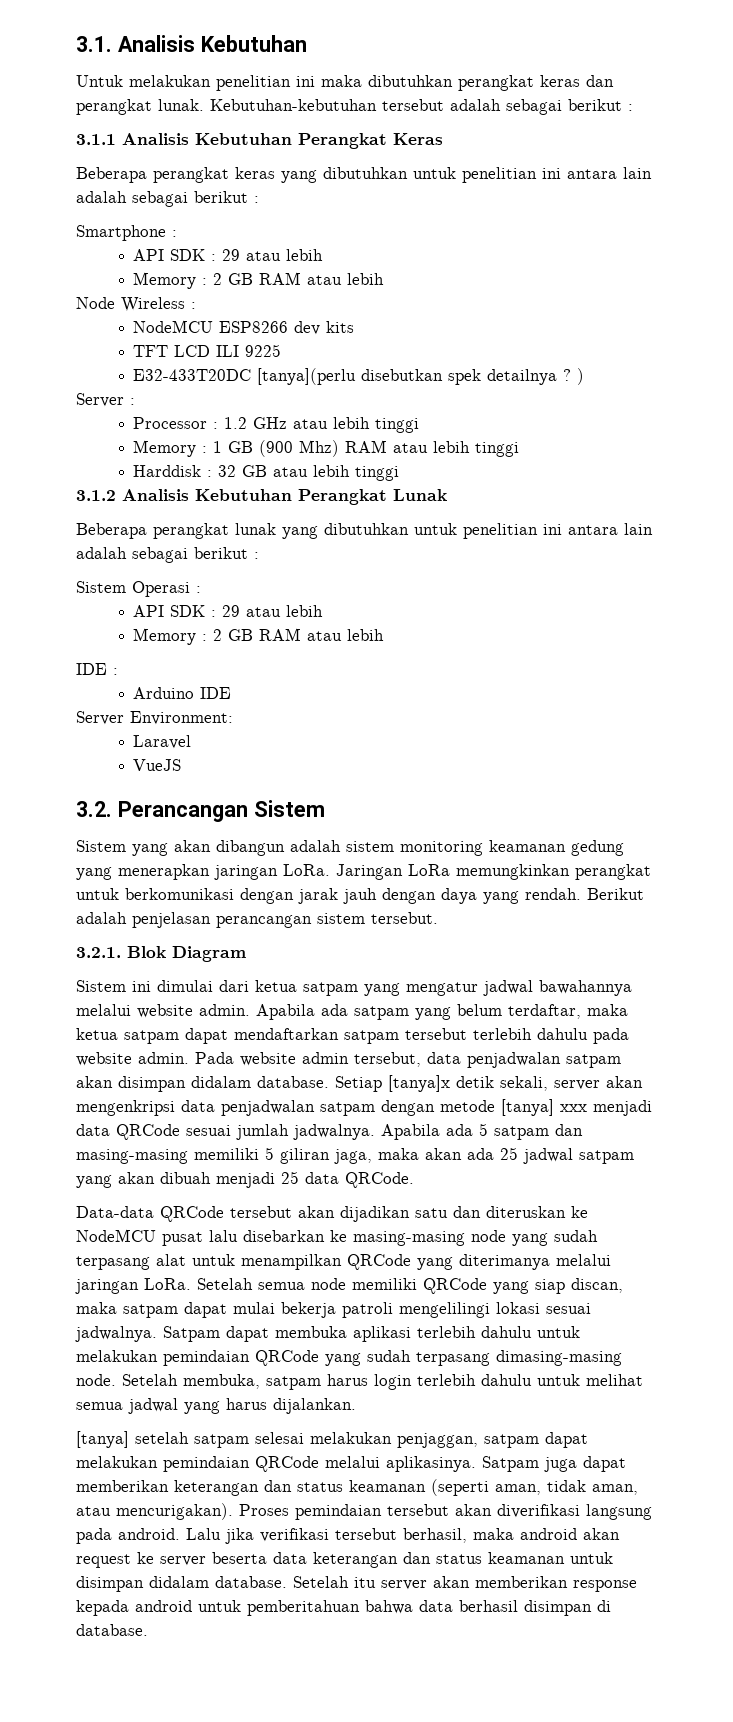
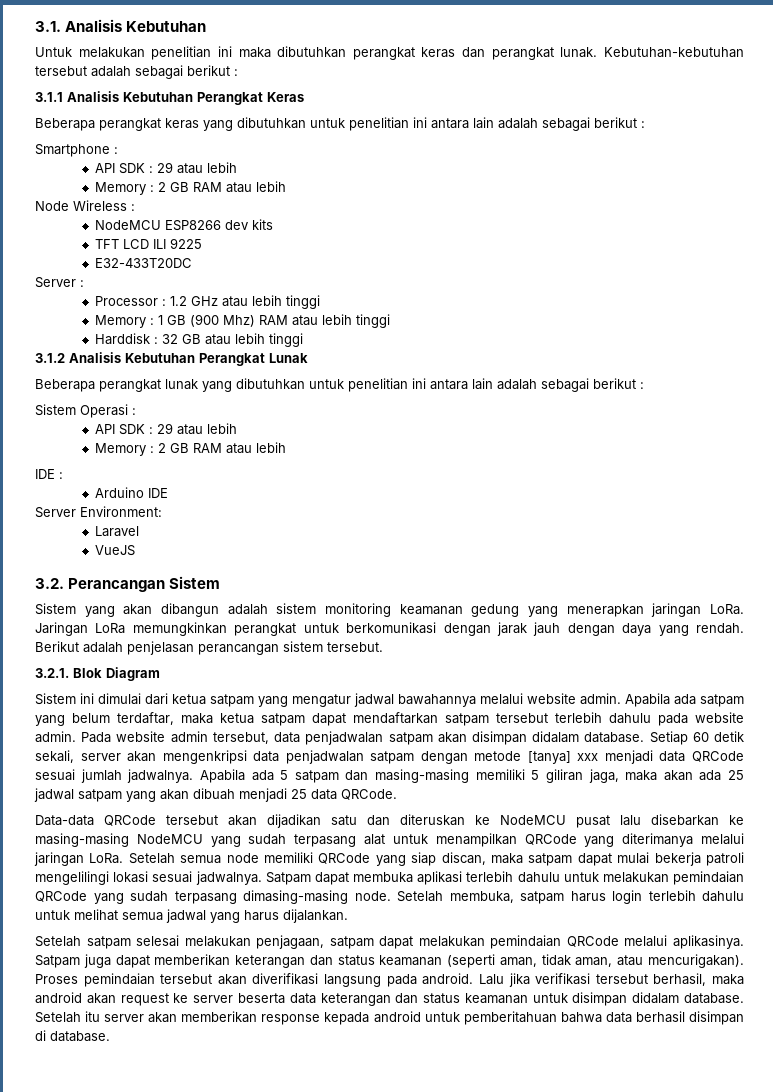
[257,368,585,385] [tanya](perlu disebutkan spek detailnya ? ) -> (192, 263) none
[388,1075,450,1092] [tanya]x -> [692,732,709,742] 60
[471,1230,506,1242] node -> [136,834,203,844] NodeMCU
[76,1431,189,1448] [tanya] setelah -> [35,936,81,947] Setelah
[397,1433,478,1448] penjaggan, -> [256,935,325,949] penjagaan,

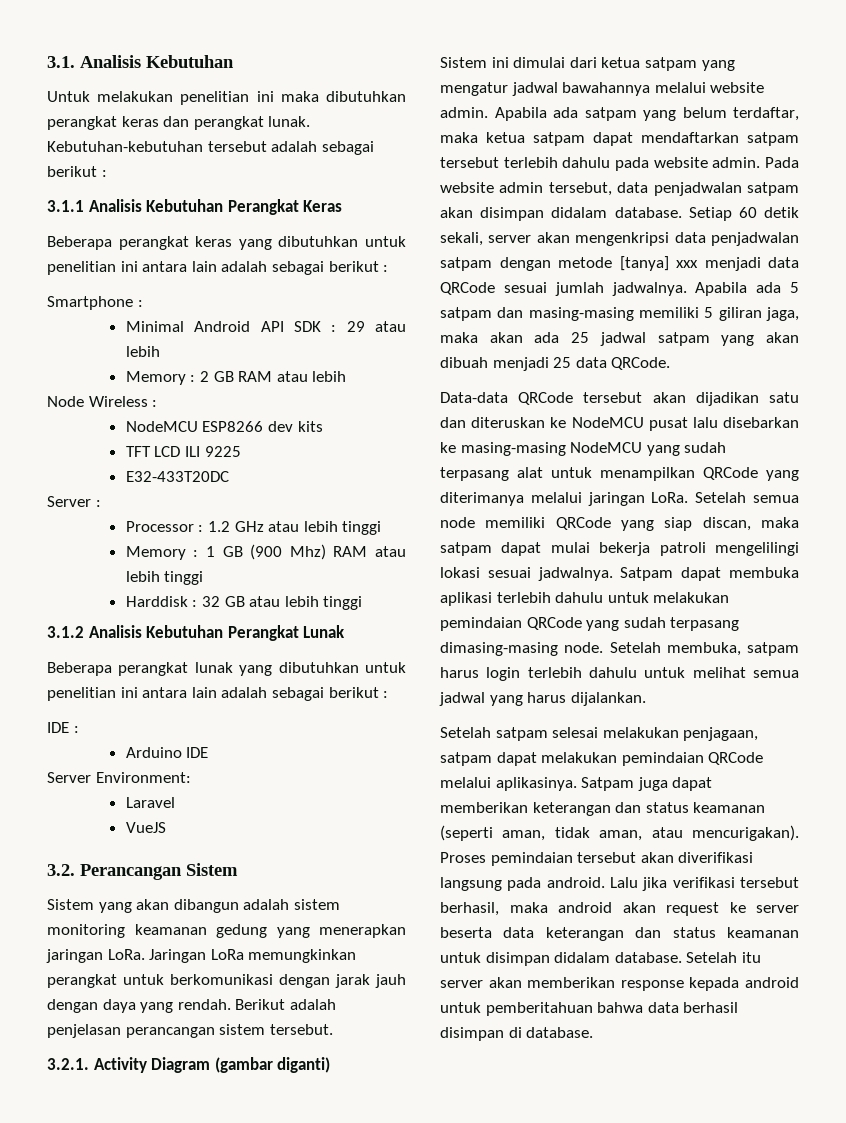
(118, 150) none -> [125,321,251,332] Minimal Android
[35,404,136,418] [94,423,237,435] [94,442,286,456] // Sistem Operasi : // API SDK : 29 atau lebih // Memory : 2 GB RAM atau lebih -> (389, 694) none
[73,668,102,678] Blok -> [93,1057,147,1073] Activity
(160, 674) none -> [214,1057,331,1073] (gambar diganti)

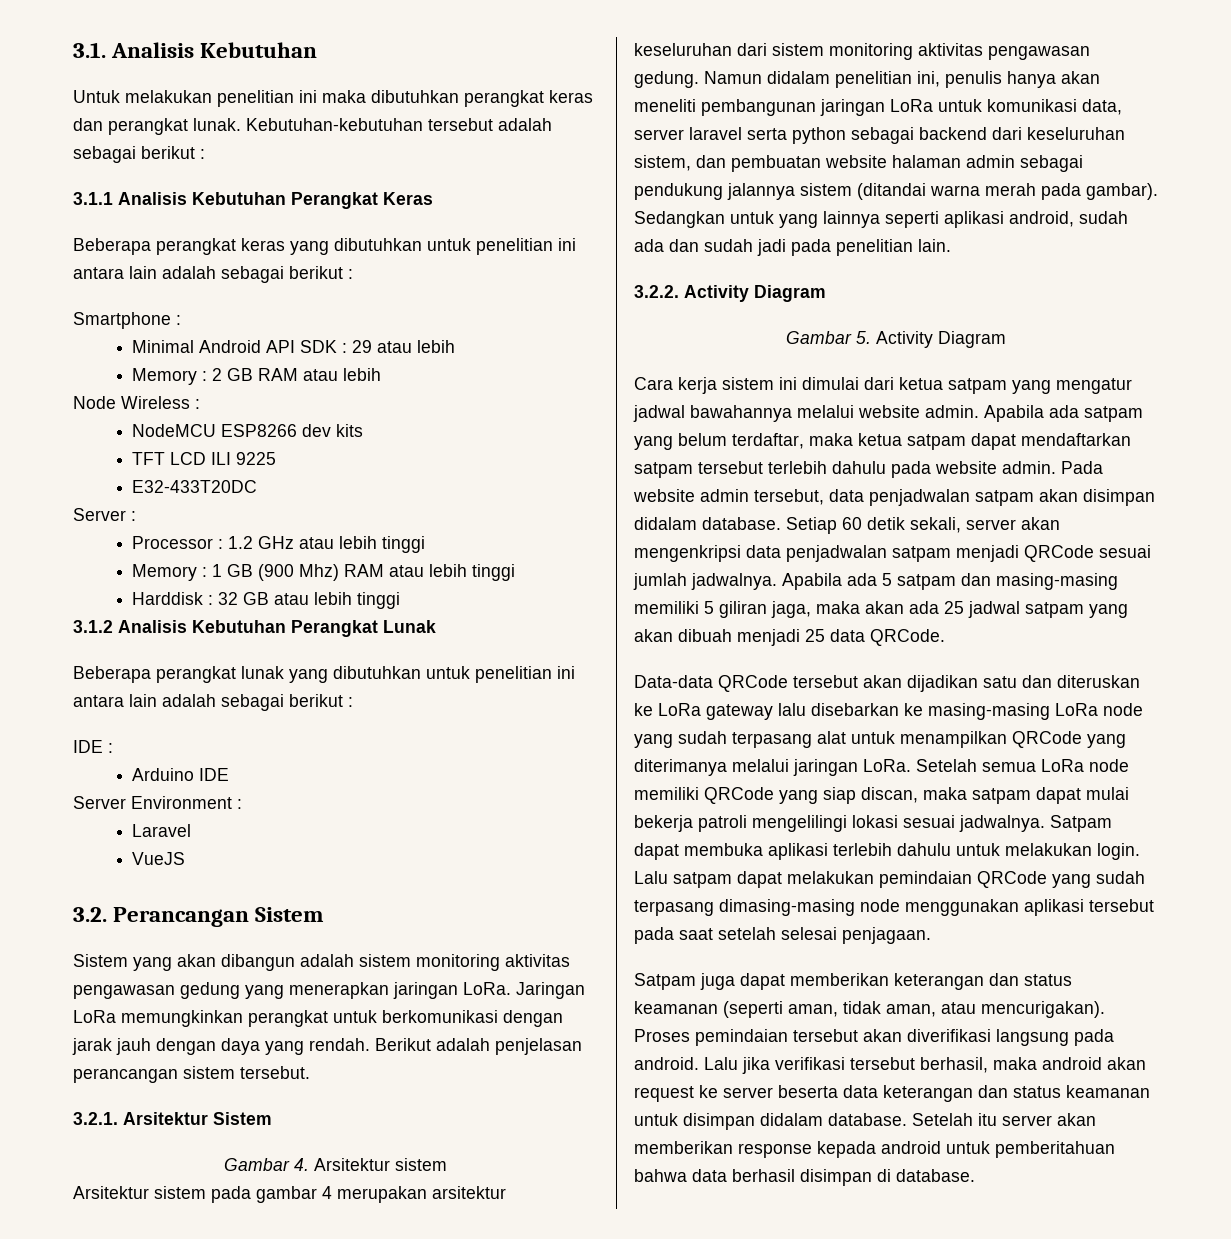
[95,772,191,783] Environment: -> [131,796,242,809] Environment :
[134,924,207,935] keamanan -> [505,954,570,967] [73,985,175,999] aktivitas pengawasan
[93,1057,331,1073] [440,57,487,68] Activity Diagram (gambar diganti) // Sistem -> [123,1112,272,1125] [223,1158,447,1171] [73,1186,506,1203] [634,43,1090,60] [634,71,1100,88] [634,99,1122,116] [634,127,1125,144] [634,155,1083,172] [634,183,1158,200] [634,211,1128,228] [634,239,951,256] [634,285,826,302] [786,331,1006,348] [634,377,774,394] Arsitektur Sistem // Gambar 4. Arsitektur sistem // Arsitektur sistem pada gambar 4 merupakan arsitektur keseluruhan dari sistem monitoring aktivitas pengawasan gedung. Namun didalam penelitian ini, penulis hanya akan meneliti pembangunan jaringan LoRa untuk komunikasi data, server laravel serta python sebagai backend dari keseluruhan sistem, dan pembuatan website halaman admin sebagai pendukung jalannya sistem (ditandai warna merah pada gambar). Sedangkan untuk yang lainnya seperti aplikasi android, sudah ada dan sudah jadi pada penelitian lain. // 3.2.2. Activity Diagram // Gambar 5. Activity Diagram // Cara kerja sistem
[499,256,799,271] dengan metode [tanya] xxx menjadi data -> [956,545,1019,562] menjadi
[571,417,688,431] NodeMCU pusat -> [658,703,773,720] LoRa gateway
[570,442,643,453] NodeMCU -> [1055,703,1143,716] LoRa node
(799, 499) none -> [1041,759,1084,772] LoRa
(730, 597) none -> [1097,843,1140,860] [634,871,874,888] login. Lalu satpam dapat melakukan
[564,642,799,656] [440,667,799,681] [439,692,646,706] [440,727,759,741] [440,752,764,766] [440,777,577,791] node. Setelah membuka, satpam harus login terlebih dahulu untuk melihat semua jadwal yang harus dijalankan. // Setelah satpam selesai melakukan penjagaan, satpam dapat melakukan pemindaian QRCode melalui aplikasinya. -> [860,899,1154,916] [634,927,931,944] node menggunakan aplikasi tersebut pada saat setelah selesai penjagaan. //

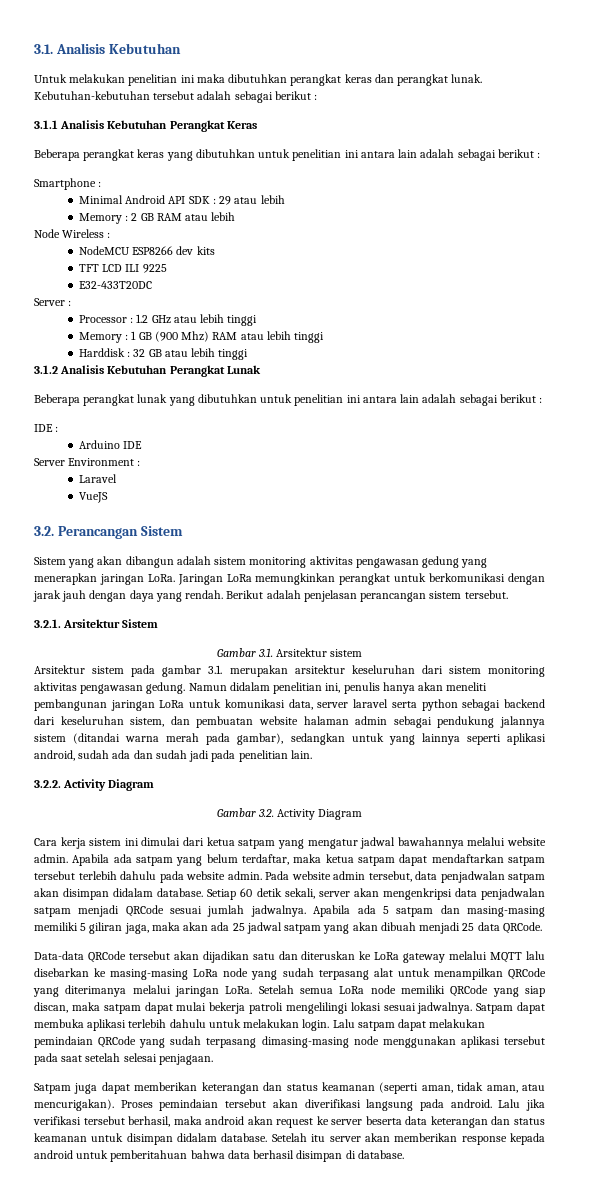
[293,1158,309,1171] 4. -> [257,648,273,657] 3.1.
[322,1186,332,1199] 4 -> [208,665,223,674] 3.1.
[1086,183,1158,200] [634,211,725,228] gambar). Sedangkan -> [237,733,345,745] gambar), sedangkan
[856,331,871,344] 5. -> [257,809,274,817] 3.2.
(773, 712) none -> [449,951,523,963] melalui MQTT

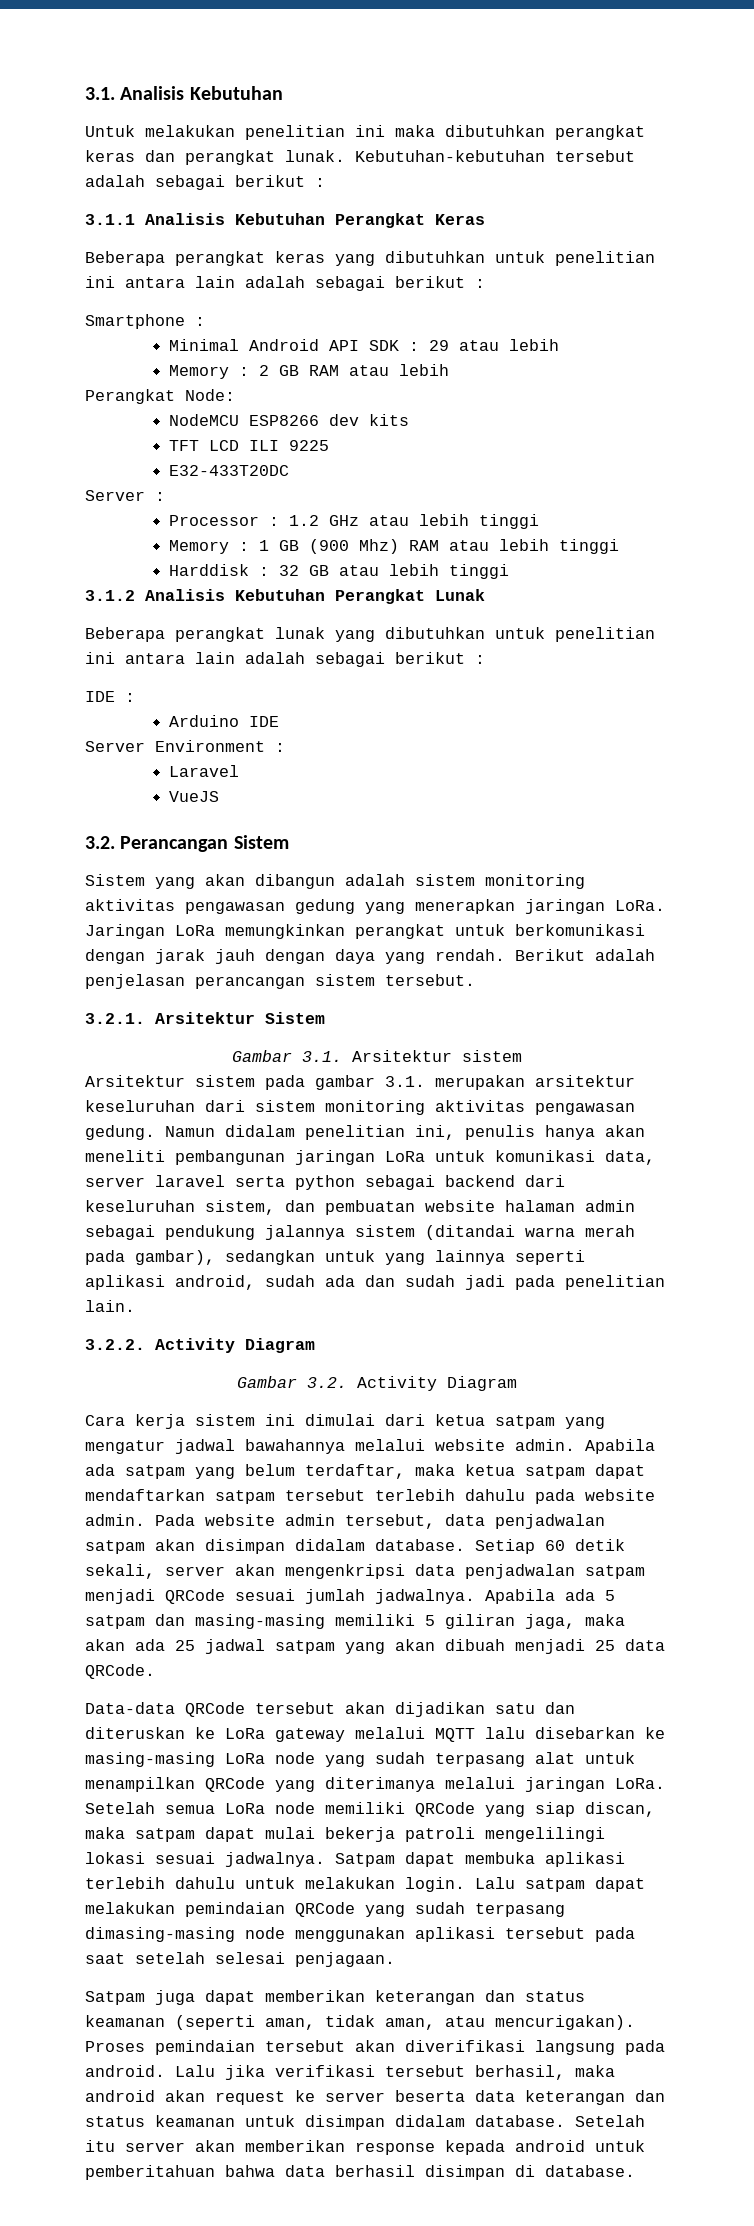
[34,229,111,238] Node Wireless : -> [85,389,235,404] Perangkat Node:

